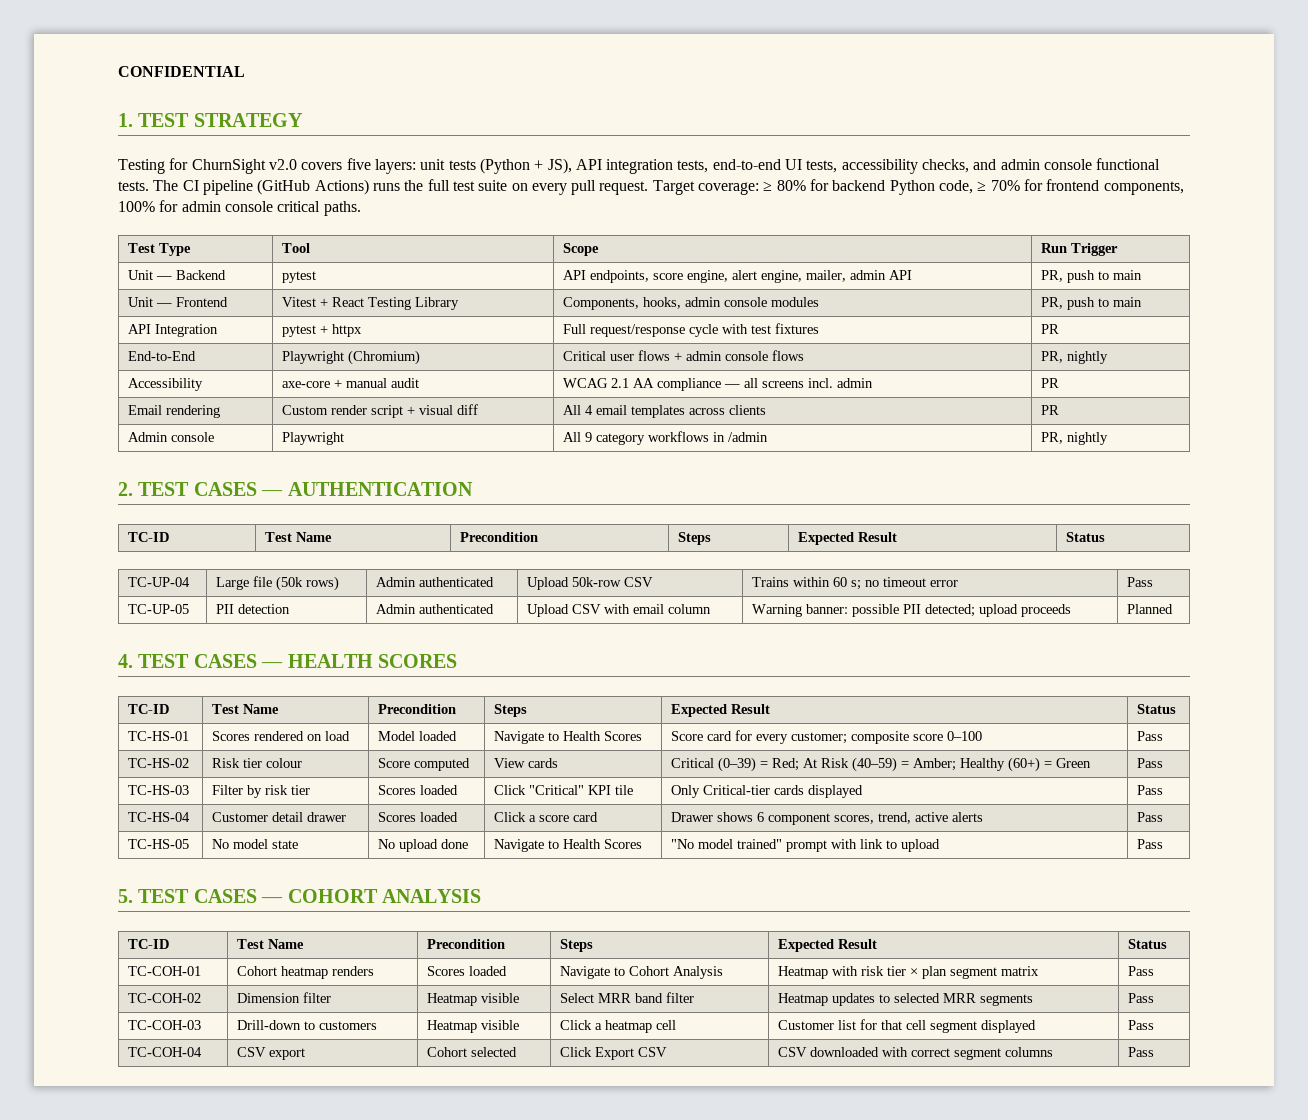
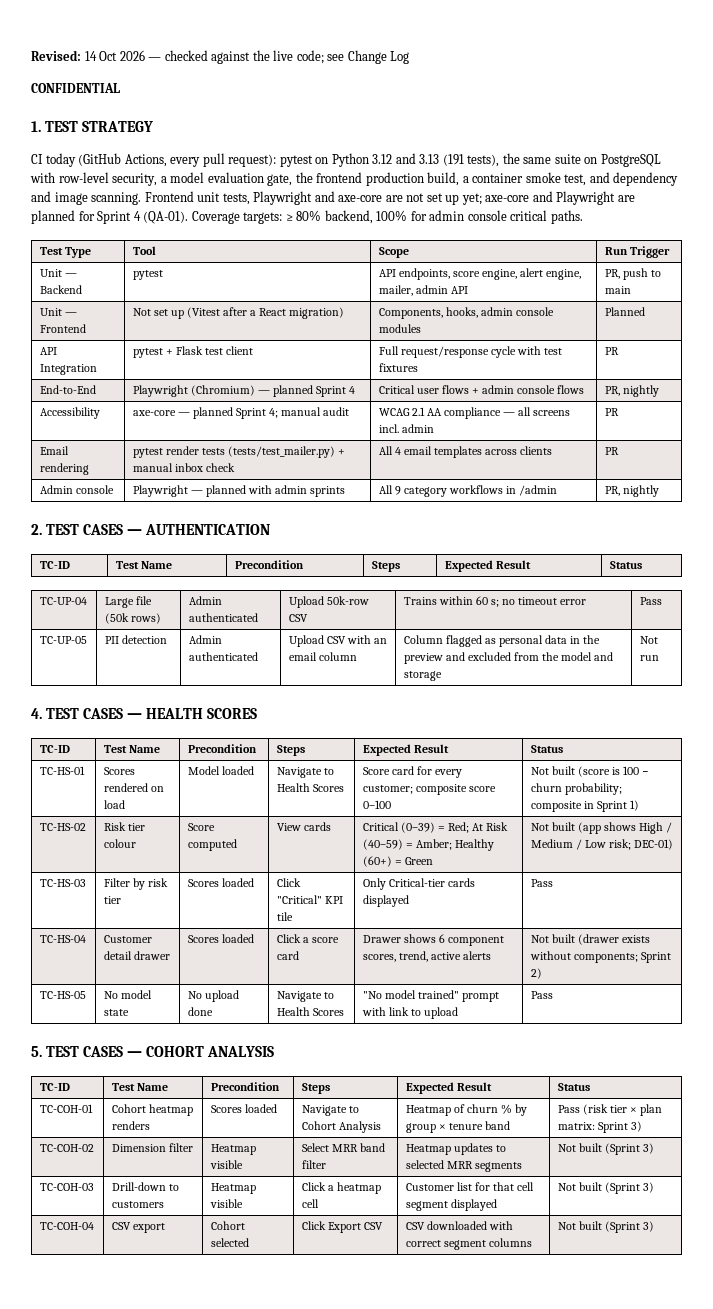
[118,66,245,77] [118,113,303,127] [118,158,1161,174] [118,179,1184,195] CONFIDENTIAL // 1. TEST STRATEGY // Testing for ChurnSight v2.0 covers five layers: unit tests (Python + JS), API integration tests, end-to-end UI tests, accessibility checks, and admin console functional tests. The CI pipeline (GitHub Actions) runs the full test suite on every pull request. Target coverage: ≥ 80% for backend Python code, ≥ 70% for frontend components, -> [31,50,410,64] [31,83,120,93] [31,121,154,132] [31,153,661,167] [30,172,679,186] [31,191,635,205] [31,210,373,224] Revised: 14 Oct 2026 — checked against the live code; see Change Log // CONFIDENTIAL // 1. TEST STRATEGY // CI today (GitHub Actions, every pull request): pytest on Python 3.12 and 3.13 (191 tests), the same suite on PostgreSQL with row-level security, a model evaluation gate, the frontend production build, a container smoke test, and dependency and image scanning. Frontend unit tests, Playwright and axe-core are not set up yet; axe-core and Playwright are planned for Sprint 4 (QA-01). Coverage targets: ≥ 80% backend,
[282,297,460,310] Vitest + React Testing Library -> [132,307,345,319] Not set up (Vitest after a React migration)
[1041,297,1143,310] PR, push to main -> [604,307,645,316] Planned
[332,324,363,337] httpx -> [175,346,253,355] Flask test client
(421, 357) none -> [257,385,356,397] — planned Sprint 4
[334,379,343,388] + -> [177,407,278,419] — planned Sprint 4;
[282,404,479,418] Custom render script + visual diff -> [132,446,345,458] [132,463,235,472] pytest render tests (tests/test_mailer.py) + manual inbox check
(345, 438) none -> [190,485,346,497] — planned with admin sprints
(631, 609) none -> [373,638,387,644] an
[752,604,1072,617] [1127,604,1174,614] Warning banner: possible PII detected; upload proceeds | Planned -> [403,635,601,647] [403,652,614,664] [403,671,442,681] [639,636,658,644] [639,655,659,661] Column flagged as personal data in the preview and excluded from the model and storage | Not run
[1137,731,1164,741] Pass -> [530,766,650,777] [530,783,622,795] [530,800,639,812] Not built (score is 100 − churn probability; composite in Sprint 1)
[1137,758,1164,768] Pass -> [530,822,673,834] [530,839,673,850] Not built (app shows High / Medium / Low risk; DEC-01)
[1137,812,1164,822] Pass -> [530,934,650,945] [529,951,671,963] [530,968,542,979] Not built (drawer exists without components; Sprint 2)
[832,966,1040,979] [1128,966,1155,976] with risk tier × plan segment matrix | Pass -> [453,1104,527,1116] [405,1121,510,1133] [557,1104,662,1116] [557,1121,642,1133] of churn % by group × tenure band | Pass (risk tier × plan matrix: Sprint 3)
[1128,993,1155,1003] Pass -> [557,1143,654,1155] Not built (Sprint 3)
[1128,1020,1155,1030] Pass -> [557,1182,654,1194] Not built (Sprint 3)
[1128,1047,1155,1057] Pass -> [557,1221,654,1233] Not built (Sprint 3)

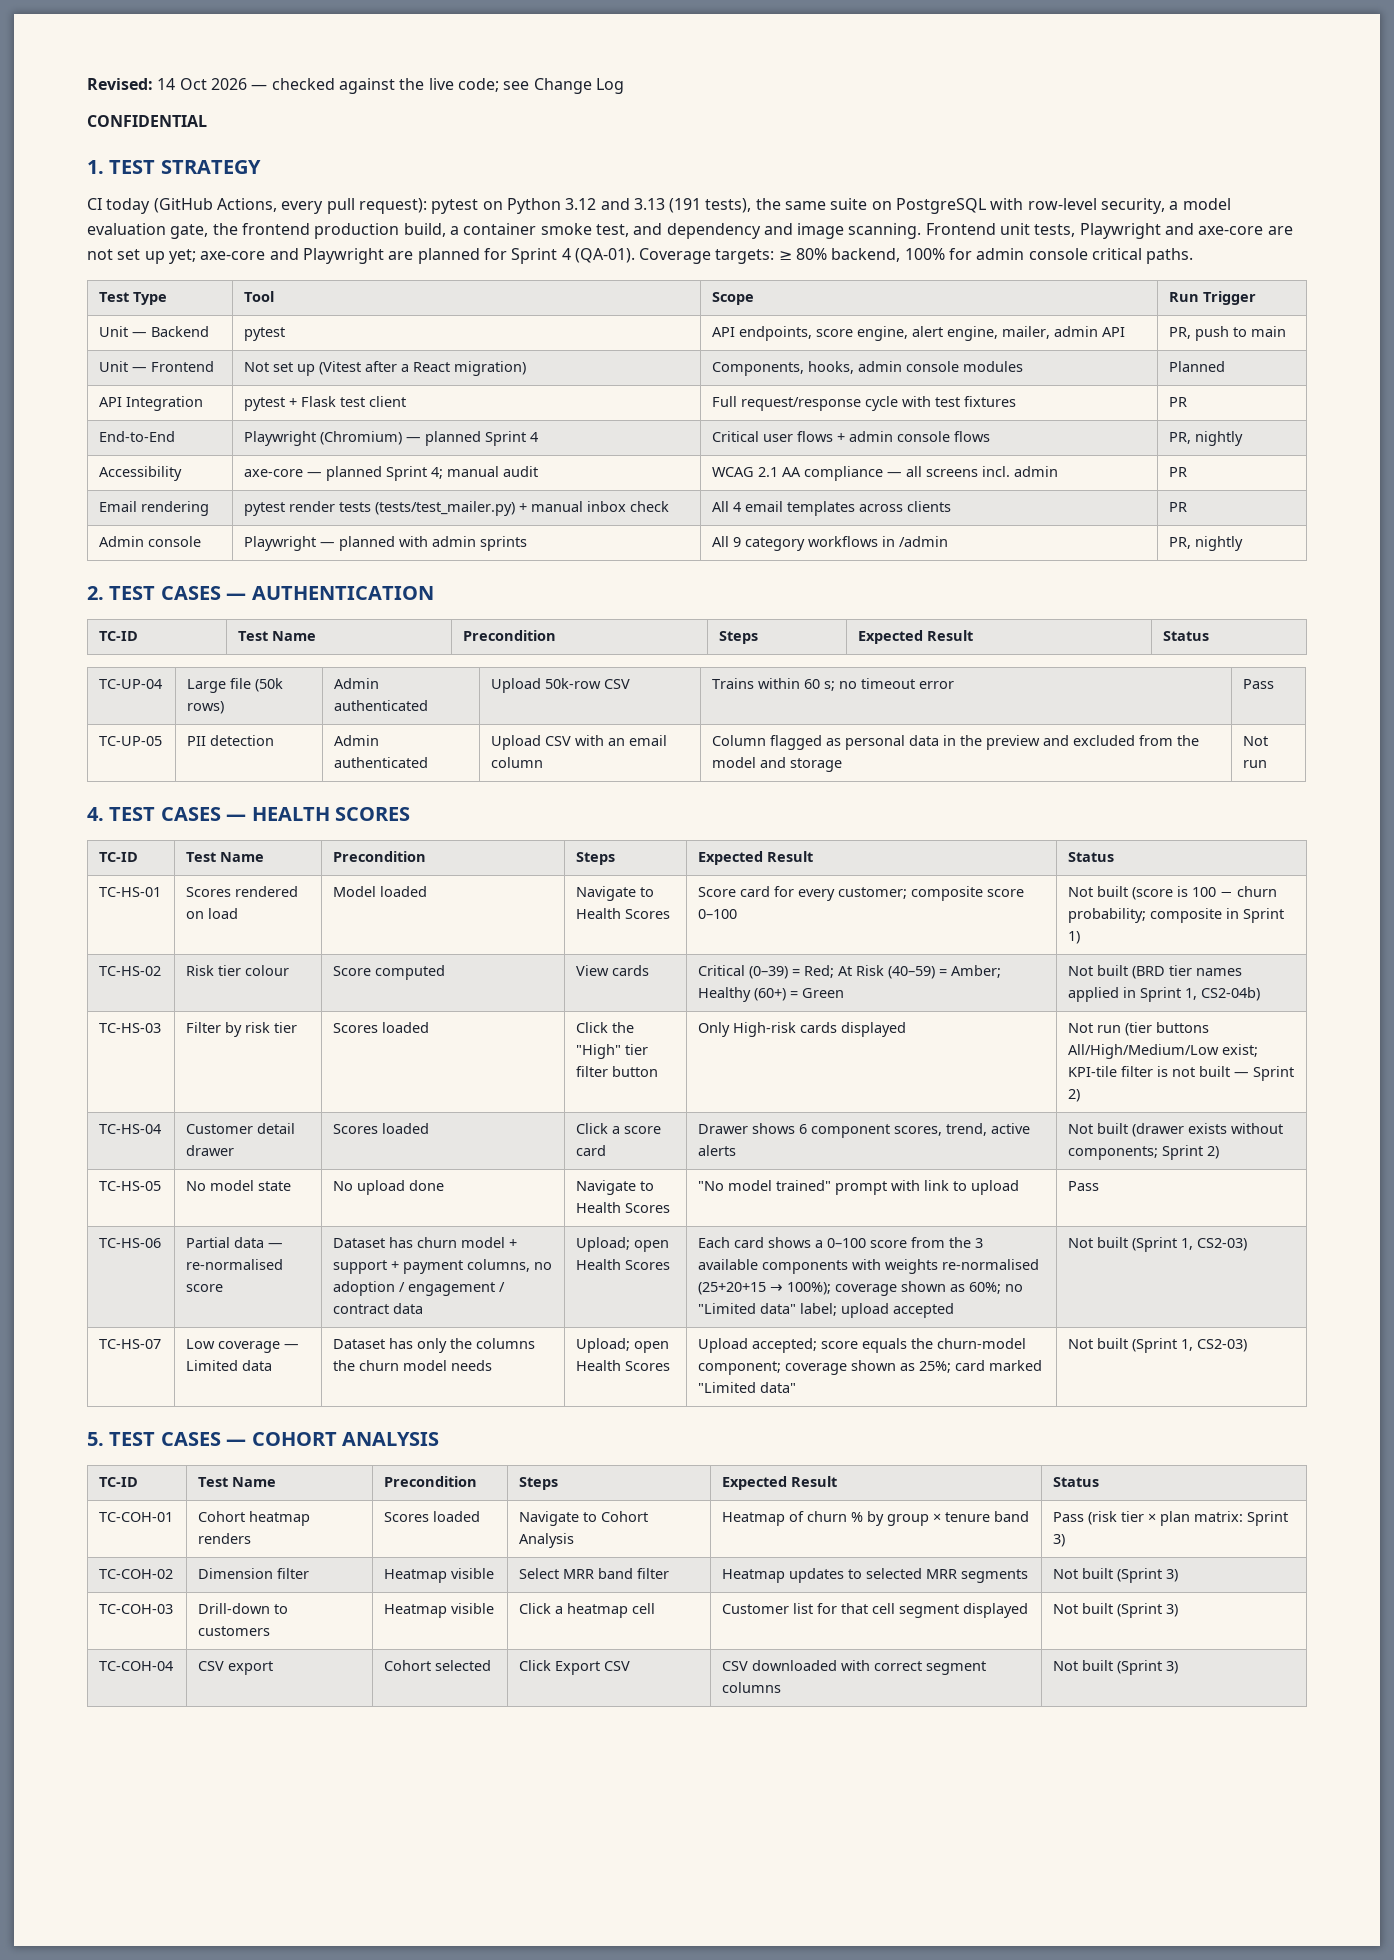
[577,822,673,834] [530,839,673,850] (app shows High / Medium / Low risk; DEC-01) -> [1132,965,1243,979] [1068,987,1261,1002] (BRD tier names applied in Sprint 1, CS2-04b)
[276,895,343,904] [276,912,293,921] "Critical" KPI tile -> [612,1022,635,1033] [576,1044,649,1059] [576,1066,659,1077] the "High" tier filter button
[388,878,445,887] Critical-tier -> [733,1022,797,1037] High-risk
[530,879,553,887] Pass -> [1068,1022,1210,1036] [1068,1044,1259,1059] [1068,1066,1295,1081] [1068,1089,1081,1102] Not run (tier buttons All/High/Medium/Low exist; KPI-tile filter is not built — Sprint 2)
(553, 995) none -> [99,1238,162,1248] [186,1237,284,1248] [186,1259,284,1270] [186,1284,224,1292] [333,1237,518,1248] [333,1259,553,1274] [333,1281,506,1296] [333,1303,424,1314] [576,1237,670,1252] [576,1259,671,1270] [698,1237,984,1248] [698,1259,1040,1274] [698,1281,1024,1296] [698,1303,955,1318] [1068,1237,1248,1252] [99,1339,162,1349] [186,1339,300,1353] [186,1360,273,1371] [333,1338,536,1353] [333,1360,493,1371] [576,1338,670,1353] [576,1360,671,1371] [698,1338,1027,1353] [698,1360,1043,1375] [698,1382,797,1393] [1068,1338,1248,1353] // TC-HS-06 | Partial data — re-normalised score | Dataset has churn model + support + payment columns, no adoption / engagement / contract data | Upload; open Health Scores | Each card shows a 0–100 score from the 3 available components with weights re-normalised (25+20+15 → 100%); coverage shown as 60%; no "Limited data" label; upload accepted | Not built (Sprint 1, CS2-03) // TC-HS-07 | Low coverage — Limited data | Dataset has only the columns the churn model needs | Upload; open Health Scores | Upload accepted; score equals the churn-model component; coverage shown as 25%; card marked "Limited data" | Not built (Sprint 1, CS2-03)

